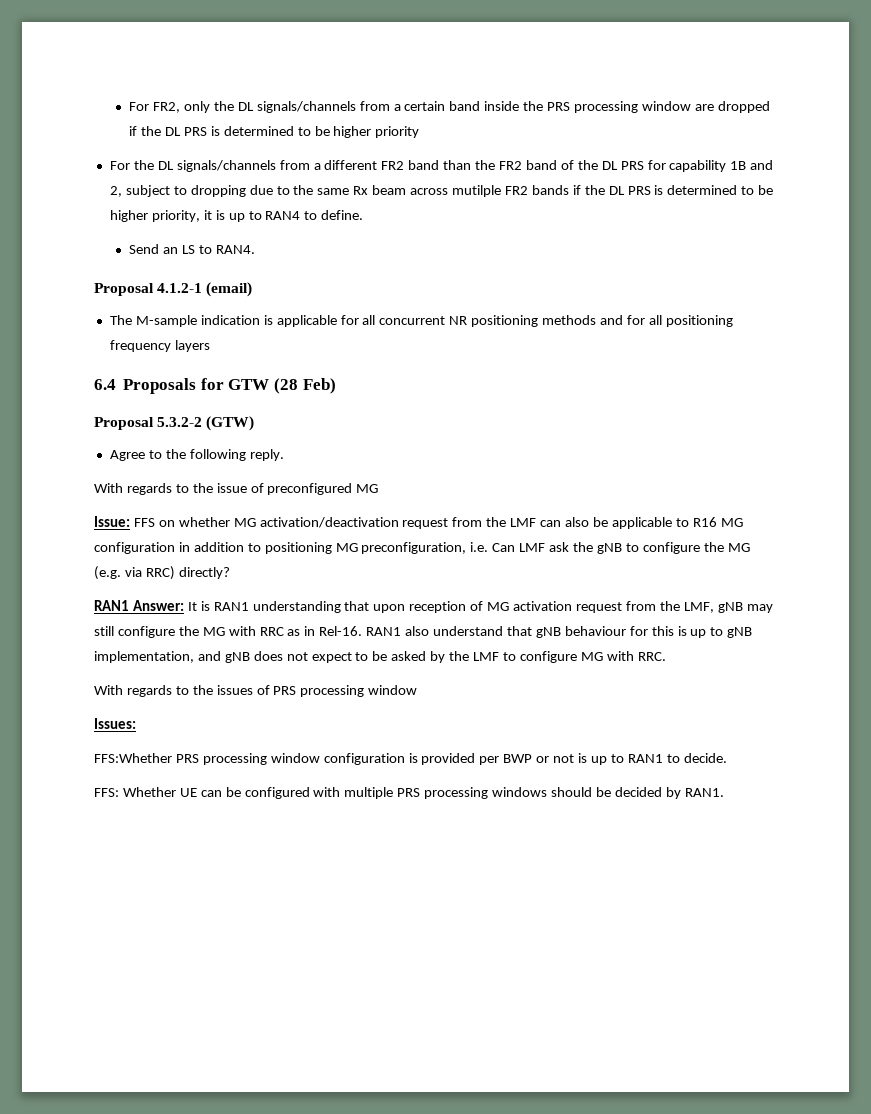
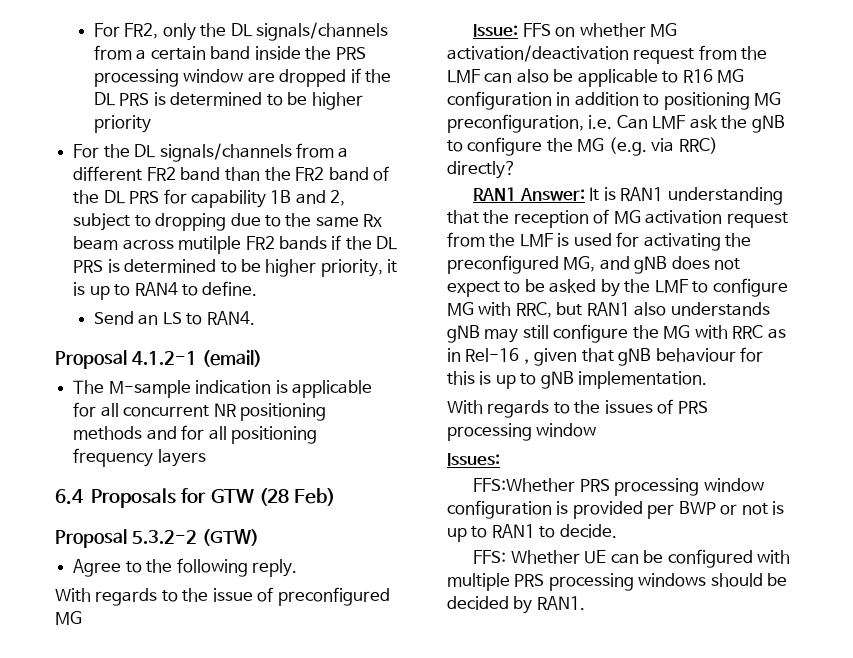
[373,604,406,613] upon -> [483,210,510,224] the
[683,602,773,613] [94,626,753,638] [94,651,194,663] LMF, gNB may still configure the MG with RRC as in Rel-16. RAN1 also understand that gNB behaviour for this is up to gNB implementation, -> [519,232,752,251] [447,255,596,274] LMF is used for activating the preconfigured MG,
[637,652,666,661] RRC. -> [515,302,770,318] [447,324,786,343] [447,347,764,366] [447,371,708,389] RRC, but RAN1 also understands gNB may still configure the MG with RRC as in Rel-16，given that gNB behaviour for this is up to gNB implementation.

